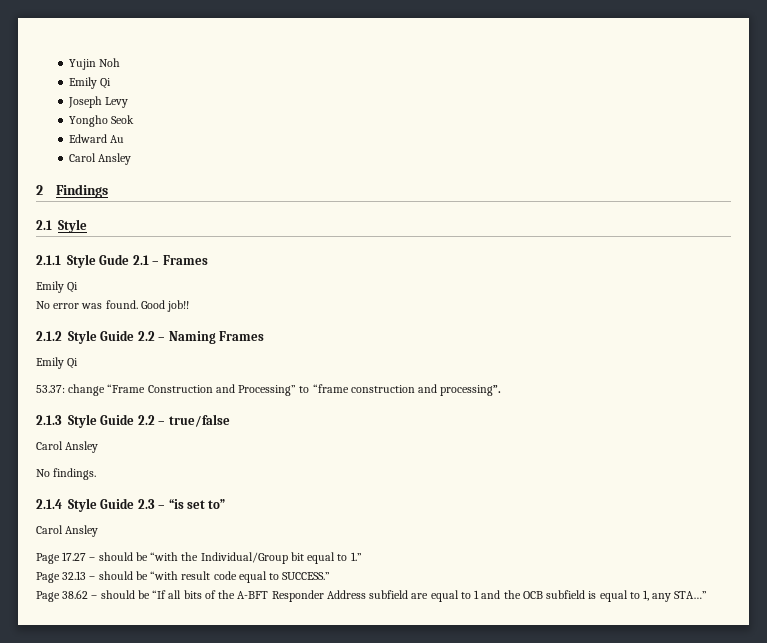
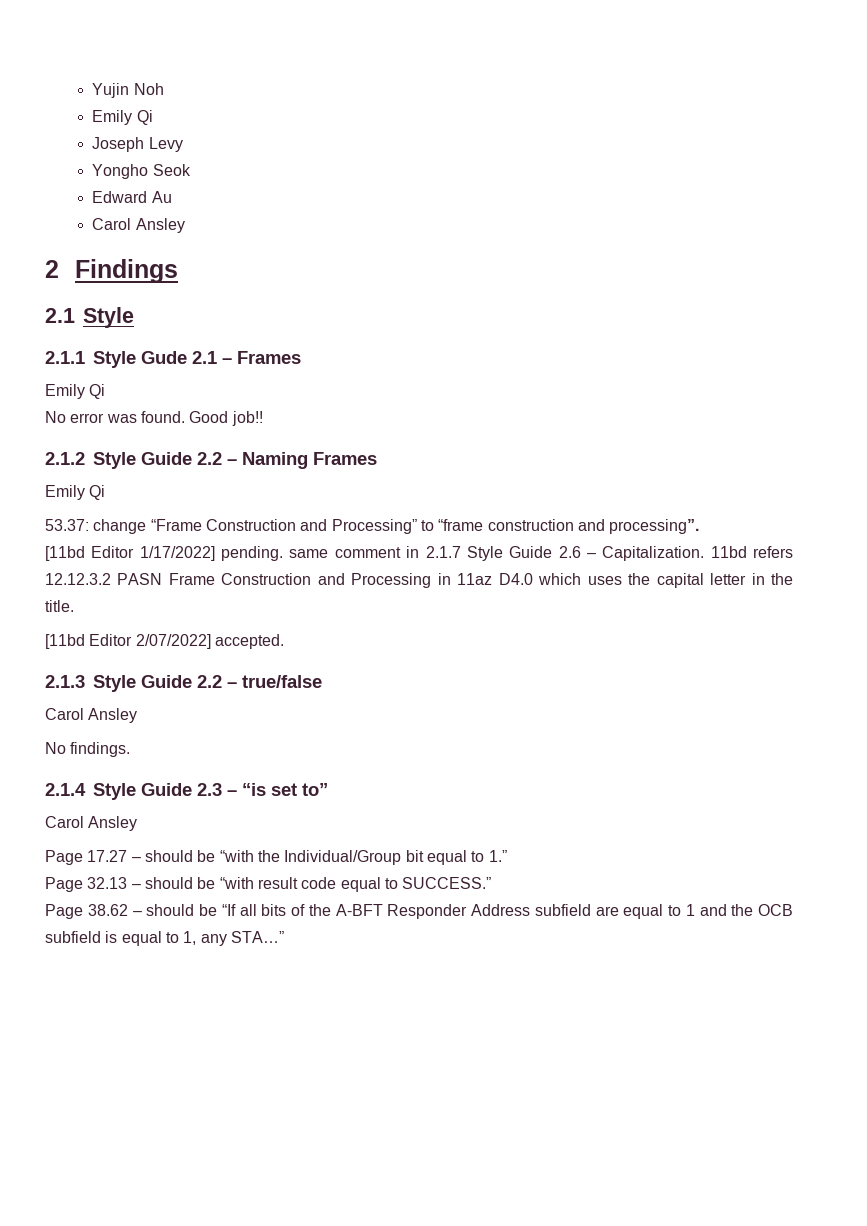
(502, 390) none -> [45,546,793,561] [45,573,794,588] [45,600,74,612] [45,634,284,649] // [11bd Editor 1/17/2022] pending. same comment in 2.1.7 Style Guide 2.6 – Capitalization. 11bd refers 12.12.3.2 PASN Frame Construction and Processing in 11az D4.0 which uses the capital letter in the title. // [11bd Editor 2/07/2022] accepted.

